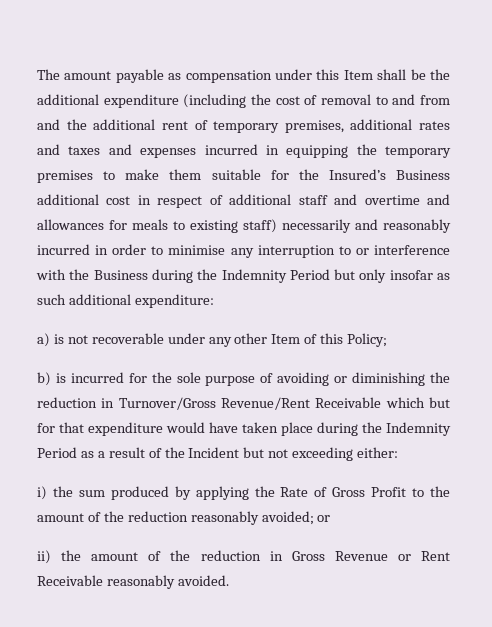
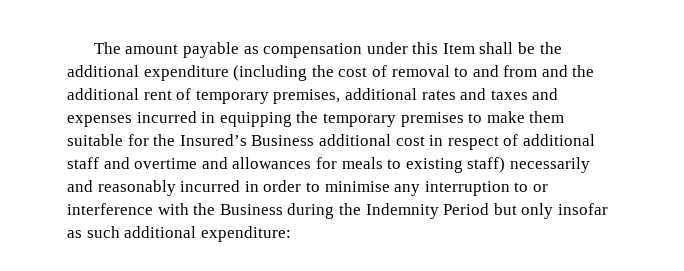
[37,333,388,347] [37,372,451,386] [37,397,450,410] [37,422,451,436] [37,447,399,461] [37,486,451,500] [37,511,331,525] [37,550,451,564] [37,575,229,589] // a) is not recoverable under any other Item of this Policy; // b) is incurred for the sole purpose of avoiding or diminishing the reduction in Turnover/Gross Revenue/Rent Receivable which but for that expenditure would have taken place during the Indemnity Period as a result of the Incident but not exceeding either: // i) the sum produced by applying the Rate of Gross Profit to the amount of the reduction reasonably avoided; or // ii) the amount of the reduction in Gross Revenue or Rent Receivable reasonably avoided. -> (291, 234) none

